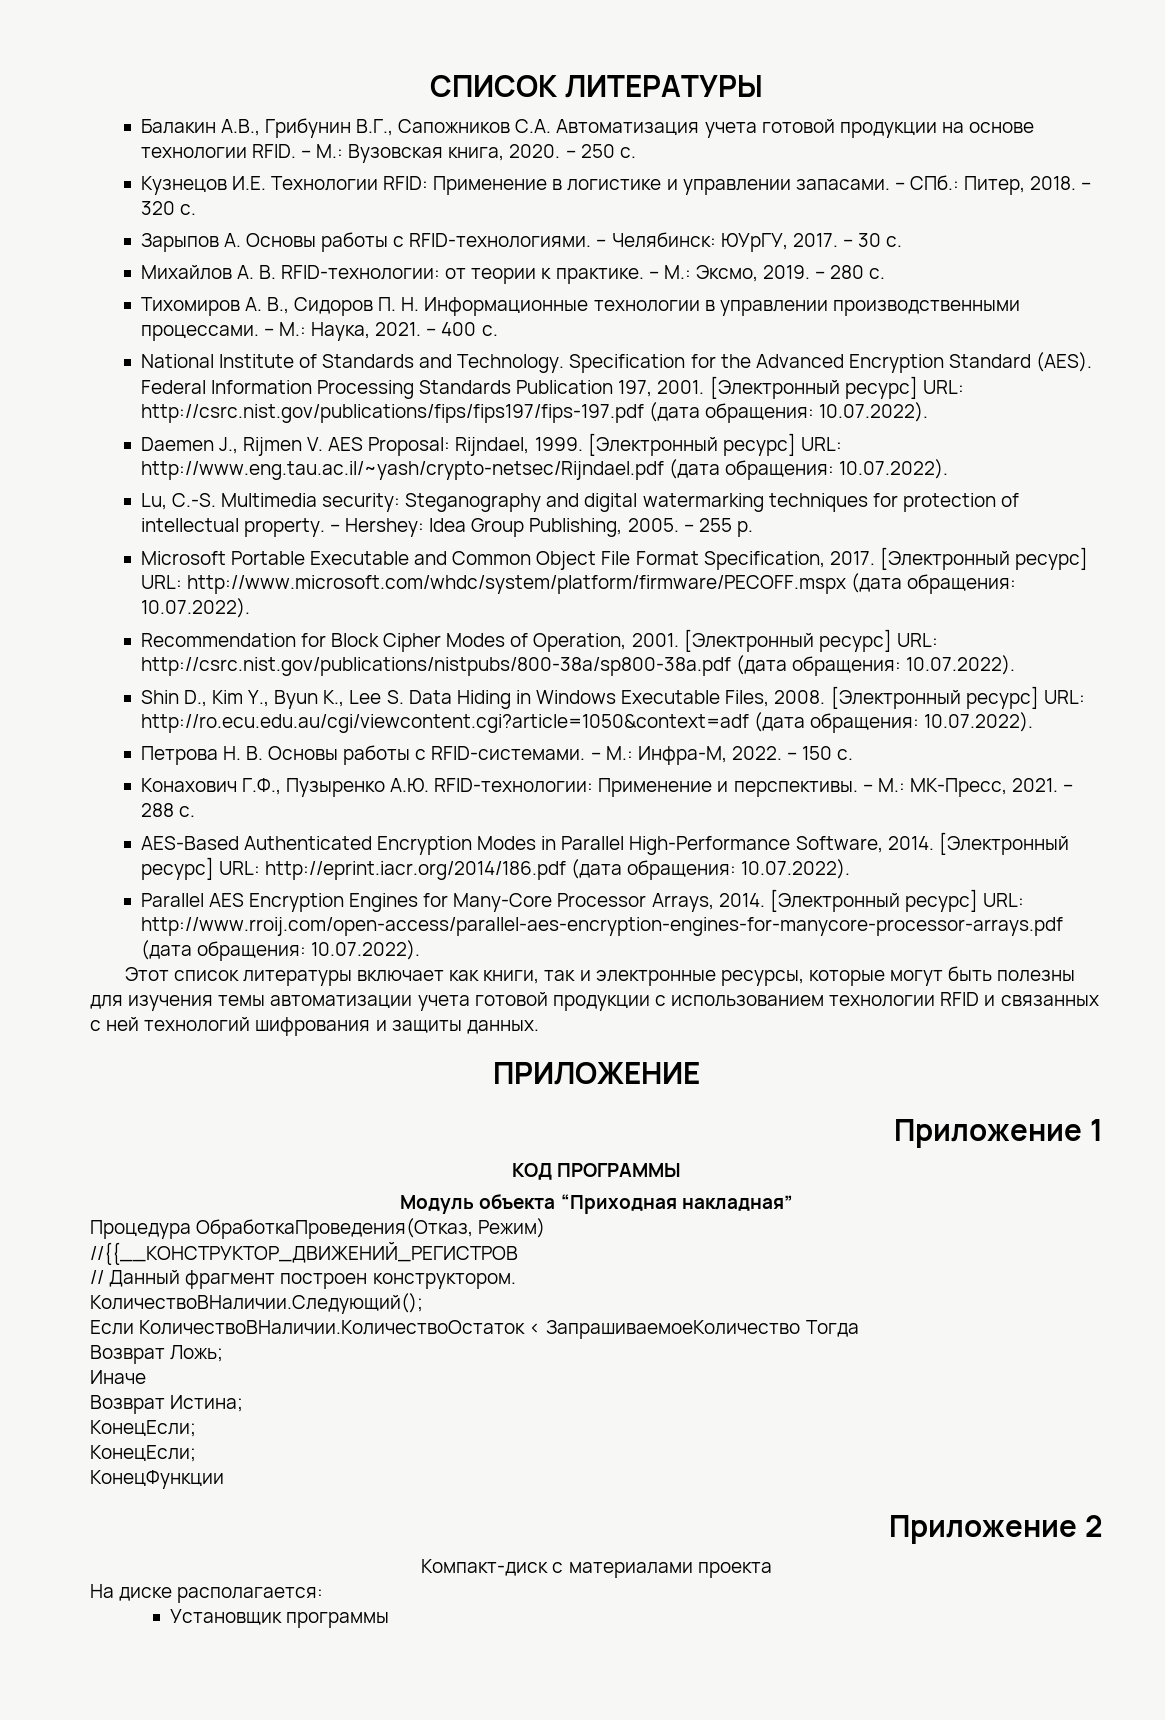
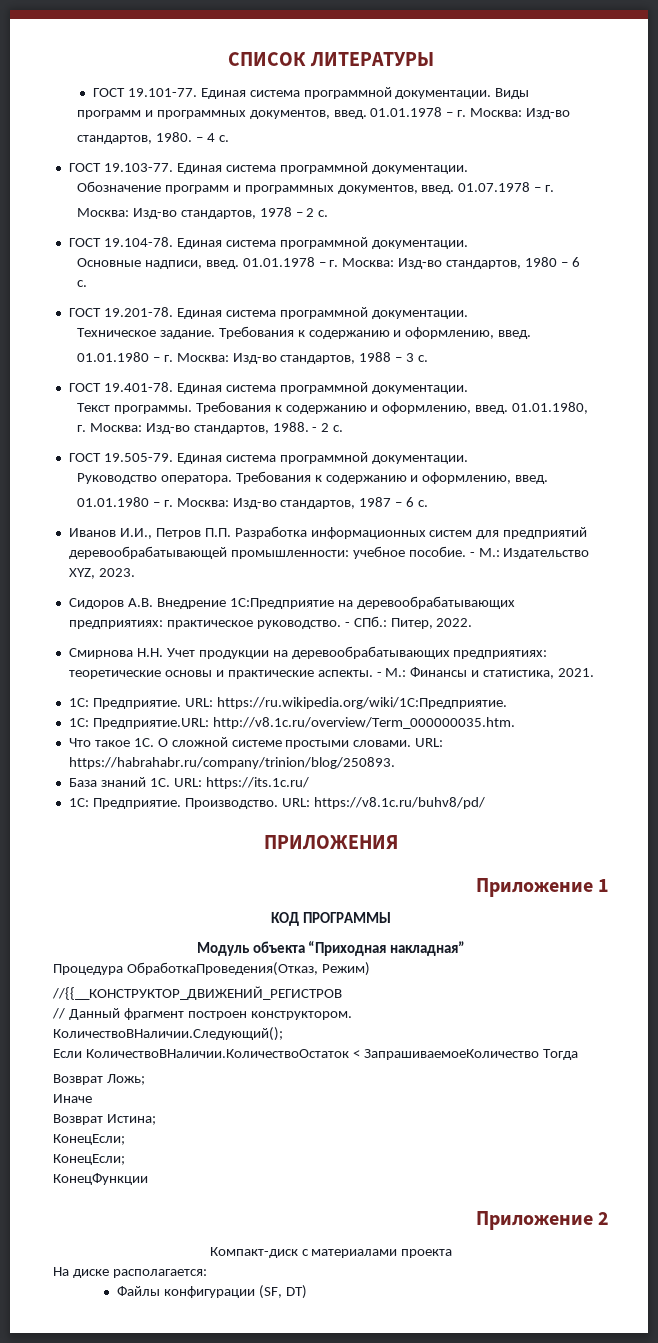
[140,118,1035,138] [140,144,636,163] [140,175,1092,195] [140,201,196,215] [140,232,903,252] [140,265,886,284] [140,297,1020,316] [140,322,498,341] [140,352,1093,373] [140,376,964,399] [140,402,929,423] [140,433,842,456] [140,459,949,480] [140,493,1020,512] [140,518,753,537] [140,547,1089,570] [140,573,1017,594] [140,598,250,618] [140,629,938,652] [140,655,1016,676] [140,686,1085,709] [140,712,1034,733] [140,745,854,765] [140,778,1074,797] [140,803,195,817] [140,832,1069,855] [140,857,851,880] [140,889,1025,912] [140,917,1063,936] [140,940,420,961] [124,966,1076,986] [90,992,1099,1011] [90,1017,539,1036] [493,1062,700,1085] Балакин А.В., Грибунин В.Г., Сапожников С.А. Автоматизация учета готовой продукции на основе технологии RFID. – М.: Вузовская книга, 2020. – 250 с. // Кузнецов И.Е. Технологии RFID: Применение в логистике и управлении запасами. – СПб.: Питер, 2018. – 320 с. // Зарыпов А. Основы работы с RFID-технологиями. – Челябинск: ЮУрГУ, 2017. – 30 с. // Михайлов А. В. RFID-технологии: от теории к практике. – М.: Эксмо, 2019. – 280 с. // Тихомиров А. В., Сидоров П. Н. Информационные технологии в управлении производственными процессами. – М.: Наука, 2021. – 400 с. // National Institute of Standards and Technology. Specification for the Advanced Encryption Standard (AES). Federal Information Processing Standards Publication 197, 2001. [Электронный ресурс] URL: http://csrc.nist.gov/publications/fips/fips197/fips-197.pdf (дата обращения: 10.07.2022). // Daemen J., Rijmen V. AES Proposal: Rijndael, 1999. [Электронный ресурс] URL: http://www.eng.tau.ac.il/~yash/crypto-netsec/Rijndael.pdf (дата обращения: 10.07.2022). // Lu, C.-S. Multimedia security: Steganography and digital watermarking techniques for protection of intellectual property. – Hershey: Idea Group Publishing, 2005. – 255 p. // Microsoft Portable Executable and Common Object File Format Specification, 2017. [Электронный ресурс] URL: http://www.microsoft.com/whdc/system/platform/firmware/PECOFF.mspx (дата обращения: 10.07.2022). // Recommendation for Block Cipher Modes of Operation, 2001. [Электронный ресурс] URL: http://csrc.nist.gov/publications/nistpubs/800-38a/sp800-38a.pdf (дата обращения: 10.07.2022). // Shin D., Kim Y., Byun K., Lee S. Data Hiding in Windows Executable Files, 2008. [Электронный ресурс] URL: http://ro.ecu.edu.au/cgi/viewcontent.cgi?article=1050&context=adf (дата обращения: 10.07.2022). // Петрова Н. В. Основы работы с RFID-системами. – М.: Инфра-М, 2022. – 150 с. // Конахович Г.Ф., Пузыренко А.Ю. RFID-технологии: Применение и перспективы. – М.: МК-Пресс, 2021. – 288 с. // AES-Based Authenticated Encryption Modes in Parallel High-Performance Software, 2014. [Электронный ресурс] URL: http://eprint.iacr.org/2014/186.pdf (дата обращения: 10.07.2022). // Parallel AES Encryption Engines for Many-Core Processor Arrays, 2014. [Электронный ресурс] URL: http://www.rroij.com/open-access/parallel-aes-encryption-engines-for-manycore-processor-arrays.pdf (дата обращения: 10.07.2022). // Этот список литературы включает как книги, так и электронные ресурсы, которые могут быть полезны для изучения темы автоматизации учета готовой продукции с использованием технологии RFID и связанных с ней технологий шифрования и защиты данных. // ПРИЛОЖЕНИЕ -> [92,87,530,99] [76,107,571,119] [76,132,229,144] [68,162,468,174] [76,181,555,194] [76,207,329,219] [68,237,468,249] [76,257,580,269] [76,280,87,287] [68,307,468,319] [76,326,532,339] [76,352,429,364] [68,382,468,394] [76,401,589,414] [76,422,344,434] [68,452,468,464] [76,471,549,484] [76,497,429,509] [68,526,588,539] [68,546,590,559] [68,568,135,579] [68,596,515,609] [68,616,473,629] [68,646,548,659] [68,667,595,679] [68,697,507,709] [68,717,515,729] [68,737,444,749] [68,757,395,769] [68,777,309,789] [68,797,485,809] [264,835,398,850] ГОСТ 19.101-77. Единая система программной документации. Виды // программ и программных документов, введ. 01.01.1978 – г. Москва: Изд-во // стандартов, 1980. – 4 с. // ГОСТ 19.103-77. Единая система программной документации. // Обозначение программ и программных документов, введ. 01.07.1978 – г. // Москва: Изд-во стандартов, 1978 – 2 с. // ГОСТ 19.104-78. Единая система программной документации. // Основные надписи, введ. 01.01.1978 – г. Москва: Изд-во стандартов, 1980 – 6 // с. // ГОСТ 19.201-78. Единая система программной документации. // Техническое задание. Требования к содержанию и оформлению, введ. // 01.01.1980 – г. Москва: Изд-во стандартов, 1988 – 3 с. // ГОСТ 19.401-78. Единая система программной документации. // Текст программы. Требования к содержанию и оформлению, введ. 01.01.1980, // г. Москва: Изд-во стандартов, 1988. - 2 с. // ГОСТ 19.505-79. Единая система программной документации. // Руководство оператора. Требования к содержанию и оформлению, введ. // 01.01.1980 – г. Москва: Изд-во стандартов, 1987 – 6 с. // Иванов И.И., Петров П.П. Разработка информационных систем для предприятий деревообрабатывающей промышленности: учебное пособие. - М.: Издательство XYZ, 2023. // Сидоров А.В. Внедрение 1С:Предприятие на деревообрабатывающих предприятиях: практическое руководство. - СПб.: Питер, 2022. // Смирнова Н.Н. Учет продукции на деревообрабатывающих предприятиях: теоретические основы и практические аспекты. - М.: Финансы и статистика, 2021. // 1С: Предприятие. URL: https://ru.wikipedia.org/wiki/1С:Предприятие. // 1С: Предприятие.URL: http://v8.1c.ru/overview/Term_000000035.htm. // Что такое 1С. О сложной системе простыми словами. URL: https://habrahabr.ru/company/trinion/blog/250893. // База знаний 1С. URL: https://its.1c.ru/ // 1C: Предприятие. Производство. URL: https://v8.1c.ru/buhv8/pd/ // ПРИЛОЖЕНИЯ
[170,1609,390,1628] Установщик программы -> [116,1285,307,1299] Файлы конфигурации (SF, DT)

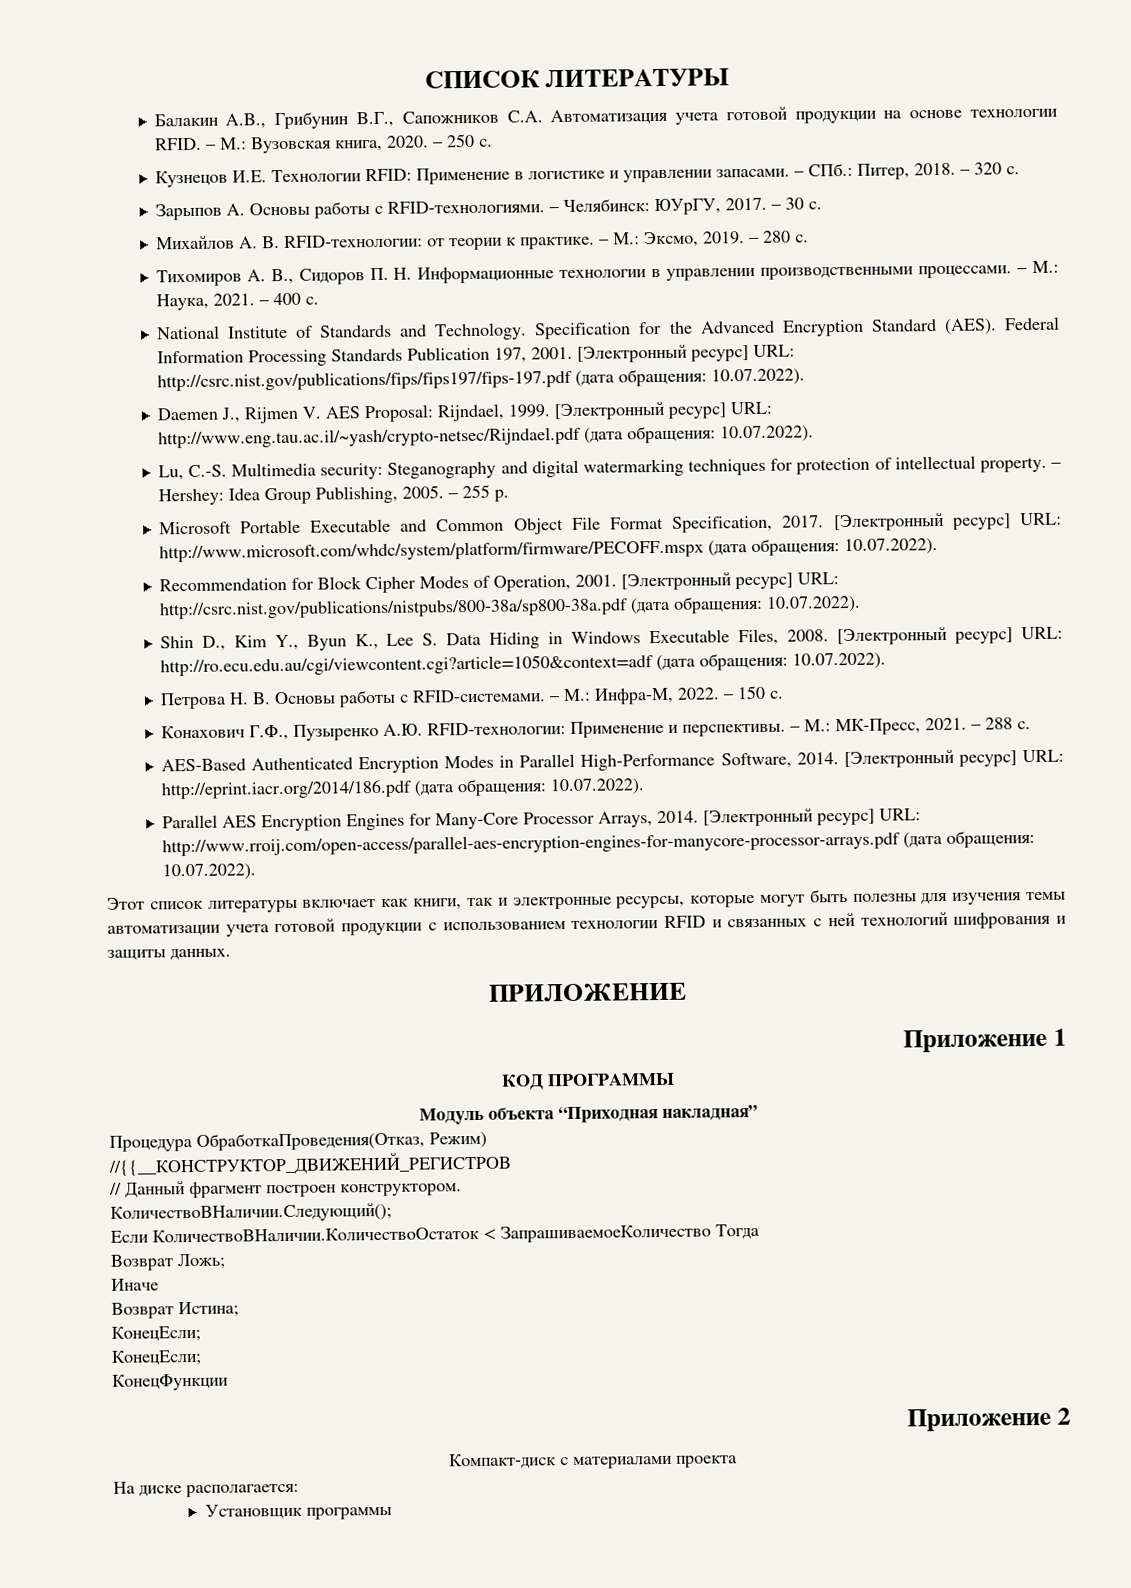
[92,87,530,99] [76,107,571,119] [76,132,229,144] [68,162,468,174] [76,181,555,194] [76,207,329,219] [68,237,468,249] [76,257,580,269] [76,280,87,287] [68,307,468,319] [76,326,532,339] [76,352,429,364] [68,382,468,394] [76,401,589,414] [76,422,344,434] [68,452,468,464] [76,471,549,484] [76,497,429,509] [68,526,588,539] [68,546,590,559] [68,568,135,579] [68,596,515,609] [68,616,473,629] [68,646,548,659] [68,667,595,679] [68,697,507,709] [68,717,515,729] [68,737,444,749] [68,757,395,769] [68,777,309,789] [68,797,485,809] [264,835,398,850] ГОСТ 19.101-77. Единая система программной документации. Виды // программ и программных документов, введ. 01.01.1978 – г. Москва: Изд-во // стандартов, 1980. – 4 с. // ГОСТ 19.103-77. Единая система программной документации. // Обозначение программ и программных документов, введ. 01.07.1978 – г. // Москва: Изд-во стандартов, 1978 – 2 с. // ГОСТ 19.104-78. Единая система программной документации. // Основные надписи, введ. 01.01.1978 – г. Москва: Изд-во стандартов, 1980 – 6 // с. // ГОСТ 19.201-78. Единая система программной документации. // Техническое задание. Требования к содержанию и оформлению, введ. // 01.01.1980 – г. Москва: Изд-во стандартов, 1988 – 3 с. // ГОСТ 19.401-78. Единая система программной документации. // Текст программы. Требования к содержанию и оформлению, введ. 01.01.1980, // г. Москва: Изд-во стандартов, 1988. - 2 с. // ГОСТ 19.505-79. Единая система программной документации. // Руководство оператора. Требования к содержанию и оформлению, введ. // 01.01.1980 – г. Москва: Изд-во стандартов, 1987 – 6 с. // Иванов И.И., Петров П.П. Разработка информационных систем для предприятий деревообрабатывающей промышленности: учебное пособие. - М.: Издательство XYZ, 2023. // Сидоров А.В. Внедрение 1С:Предприятие на деревообрабатывающих предприятиях: практическое руководство. - СПб.: Питер, 2022. // Смирнова Н.Н. Учет продукции на деревообрабатывающих предприятиях: теоретические основы и практические аспекты. - М.: Финансы и статистика, 2021. // 1С: Предприятие. URL: https://ru.wikipedia.org/wiki/1С:Предприятие. // 1С: Предприятие.URL: http://v8.1c.ru/overview/Term_000000035.htm. // Что такое 1С. О сложной системе простыми словами. URL: https://habrahabr.ru/company/trinion/blog/250893. // База знаний 1С. URL: https://its.1c.ru/ // 1C: Предприятие. Производство. URL: https://v8.1c.ru/buhv8/pd/ // ПРИЛОЖЕНИЯ -> [153,106,1058,130] [153,133,493,154] [154,162,1020,188] [154,197,822,221] [155,230,809,251] [155,260,1059,287] [155,292,319,311] [155,316,1060,341] [156,344,795,367] [156,368,805,392] [156,401,772,424] [157,425,814,449] [157,455,1061,481] [157,484,509,506] [158,512,1062,535] [158,538,938,563] [158,572,839,594] [158,595,861,620] [159,626,1063,651] [159,652,886,677] [159,685,783,710] [160,717,1031,741] [160,749,1064,774] [160,778,645,800] [161,808,921,832] [161,830,1035,857] [161,863,256,881] [107,889,1066,913] [107,911,1067,937] [107,948,231,961] [488,982,687,1002] Балакин А.В., Грибунин В.Г., Сапожников С.А. Автоматизация учета готовой продукции на основе технологии RFID. – М.: Вузовская книга, 2020. – 250 с. // Кузнецов И.Е. Технологии RFID: Применение в логистике и управлении запасами. – СПб.: Питер, 2018. – 320 с. // Зарыпов А. Основы работы с RFID-технологиями. – Челябинск: ЮУрГУ, 2017. – 30 с. // Михайлов А. В. RFID-технологии: от теории к практике. – М.: Эксмо, 2019. – 280 с. // Тихомиров А. В., Сидоров П. Н. Информационные технологии в управлении производственными процессами. – М.: Наука, 2021. – 400 с. // National Institute of Standards and Technology. Specification for the Advanced Encryption Standard (AES). Federal Information Processing Standards Publication 197, 2001. [Электронный ресурс] URL: http://csrc.nist.gov/publications/fips/fips197/fips-197.pdf (дата обращения: 10.07.2022). // Daemen J., Rijmen V. AES Proposal: Rijndael, 1999. [Электронный ресурс] URL: http://www.eng.tau.ac.il/~yash/crypto-netsec/Rijndael.pdf (дата обращения: 10.07.2022). // Lu, C.-S. Multimedia security: Steganography and digital watermarking techniques for protection of intellectual property. – Hershey: Idea Group Publishing, 2005. – 255 p. // Microsoft Portable Executable and Common Object File Format Specification, 2017. [Электронный ресурс] URL: http://www.microsoft.com/whdc/system/platform/firmware/PECOFF.mspx (дата обращения: 10.07.2022). // Recommendation for Block Cipher Modes of Operation, 2001. [Электронный ресурс] URL: http://csrc.nist.gov/publications/nistpubs/800-38a/sp800-38a.pdf (дата обращения: 10.07.2022). // Shin D., Kim Y., Byun K., Lee S. Data Hiding in Windows Executable Files, 2008. [Электронный ресурс] URL: http://ro.ecu.edu.au/cgi/viewcontent.cgi?article=1050&context=adf (дата обращения: 10.07.2022). // Петрова Н. В. Основы работы с RFID-системами. – М.: Инфра-М, 2022. – 150 с. // Конахович Г.Ф., Пузыренко А.Ю. RFID-технологии: Применение и перспективы. – М.: МК-Пресс, 2021. – 288 с. // AES-Based Authenticated Encryption Modes in Parallel High-Performance Software, 2014. [Электронный ресурс] URL: http://eprint.iacr.org/2014/186.pdf (дата обращения: 10.07.2022). // Parallel AES Encryption Engines for Many-Core Processor Arrays, 2014. [Электронный ресурс] URL: http://www.rroij.com/open-access/parallel-aes-encryption-engines-for-manycore-processor-arrays.pdf (дата обращения: 10.07.2022). // Этот список литературы включает как книги, так и электронные ресурсы, которые могут быть полезны для изучения темы автоматизации учета готовой продукции с использованием технологии RFID и связанных с ней технологий шифрования и защиты данных. // ПРИЛОЖЕНИЕ
[116,1285,307,1299] Файлы конфигурации (SF, DT) -> [204,1503,392,1520] Установщик программы

